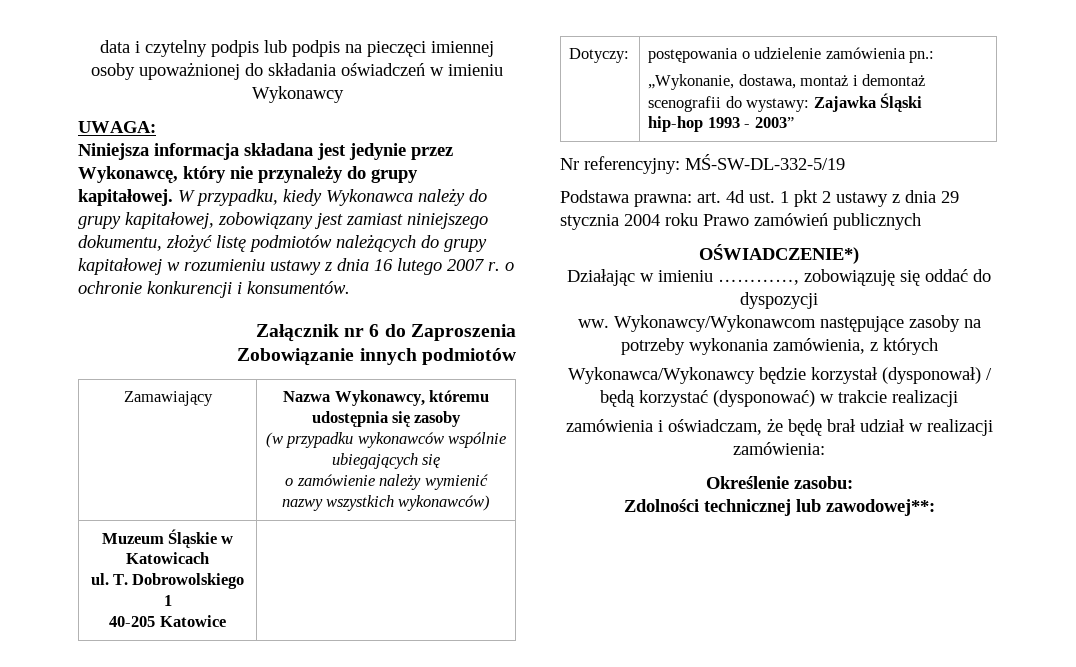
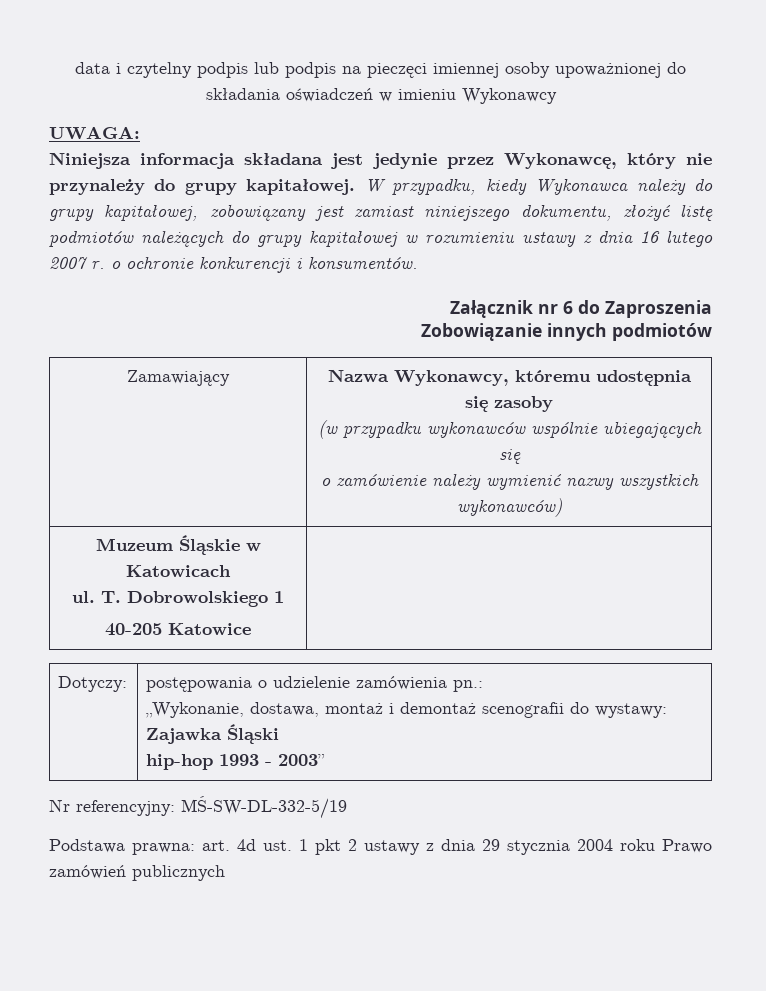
[699,244,859,264] [567,269,991,286] [740,292,818,309] [577,315,981,332] [620,338,938,355] [567,367,992,384] [600,390,958,407] [565,418,993,436] [733,442,825,455] [705,476,853,489] [623,499,935,516] // OŚWIADCZENIE*) // Działając w imieniu …………, zobowiązuję się oddać do dyspozycji // ww. Wykonawcy/Wykonawcom następujące zasoby na potrzeby wykonania zamówienia, z których // Wykonawca/Wykonawcy będzie korzystał (dysponował) / będą korzystać (dysponować) w trakcie realizacji // zamówienia i oświadczam, że będę brał udział w realizacji zamówienia: // Określenie zasobu: // Zdolności technicznej lub zawodowej**: -> (225, 873) none

